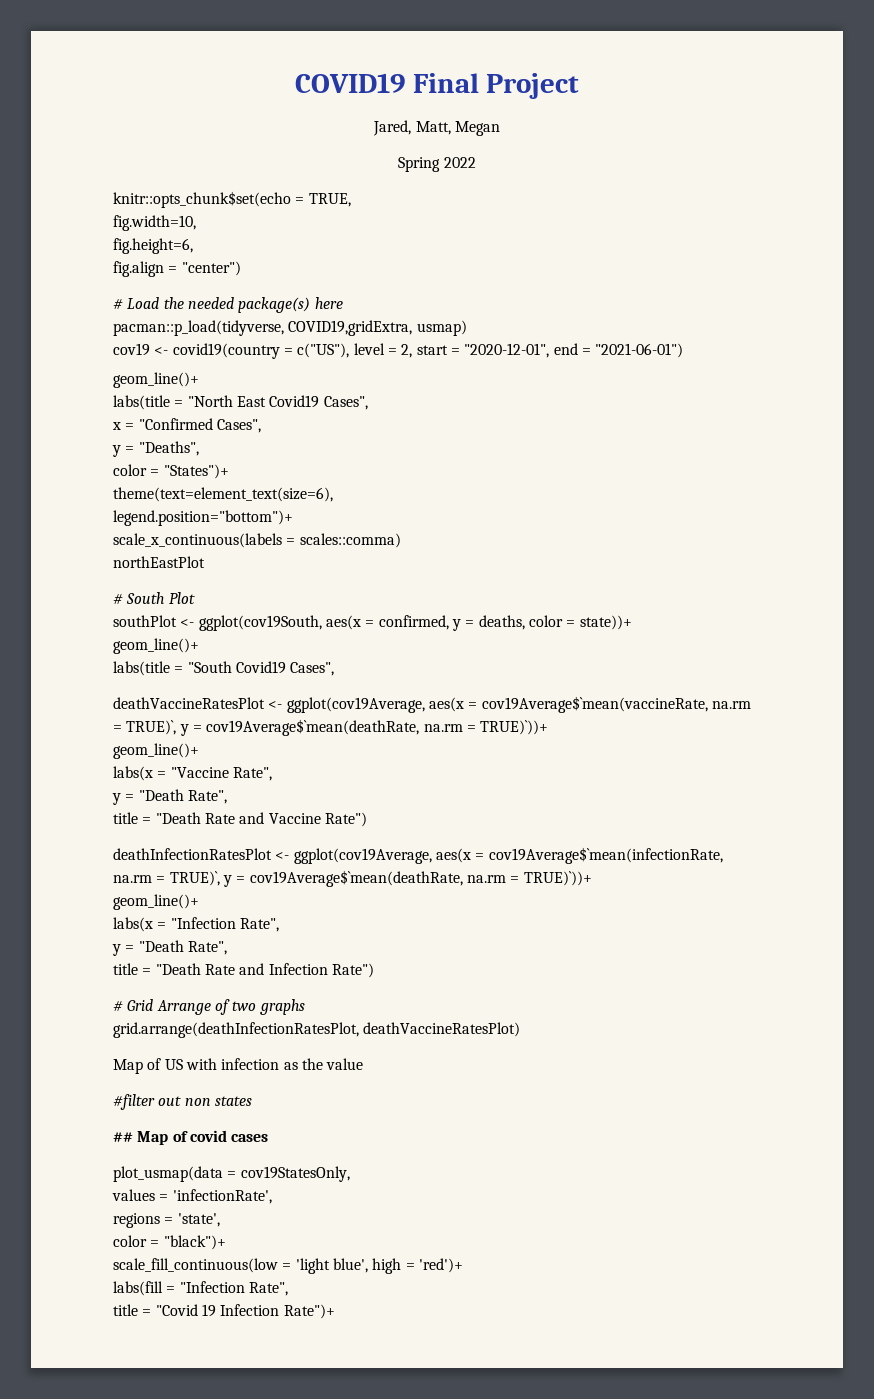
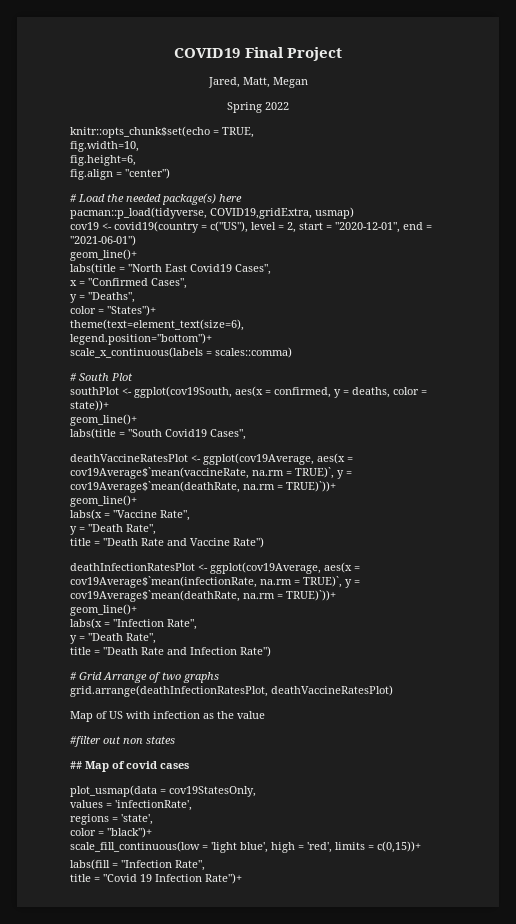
[113,556,205,568] // northEastPlot -> (292, 352) none
[418,1258,463,1273] 'red')+ -> [307,841,421,853] 'red', limits = c(0,15))+

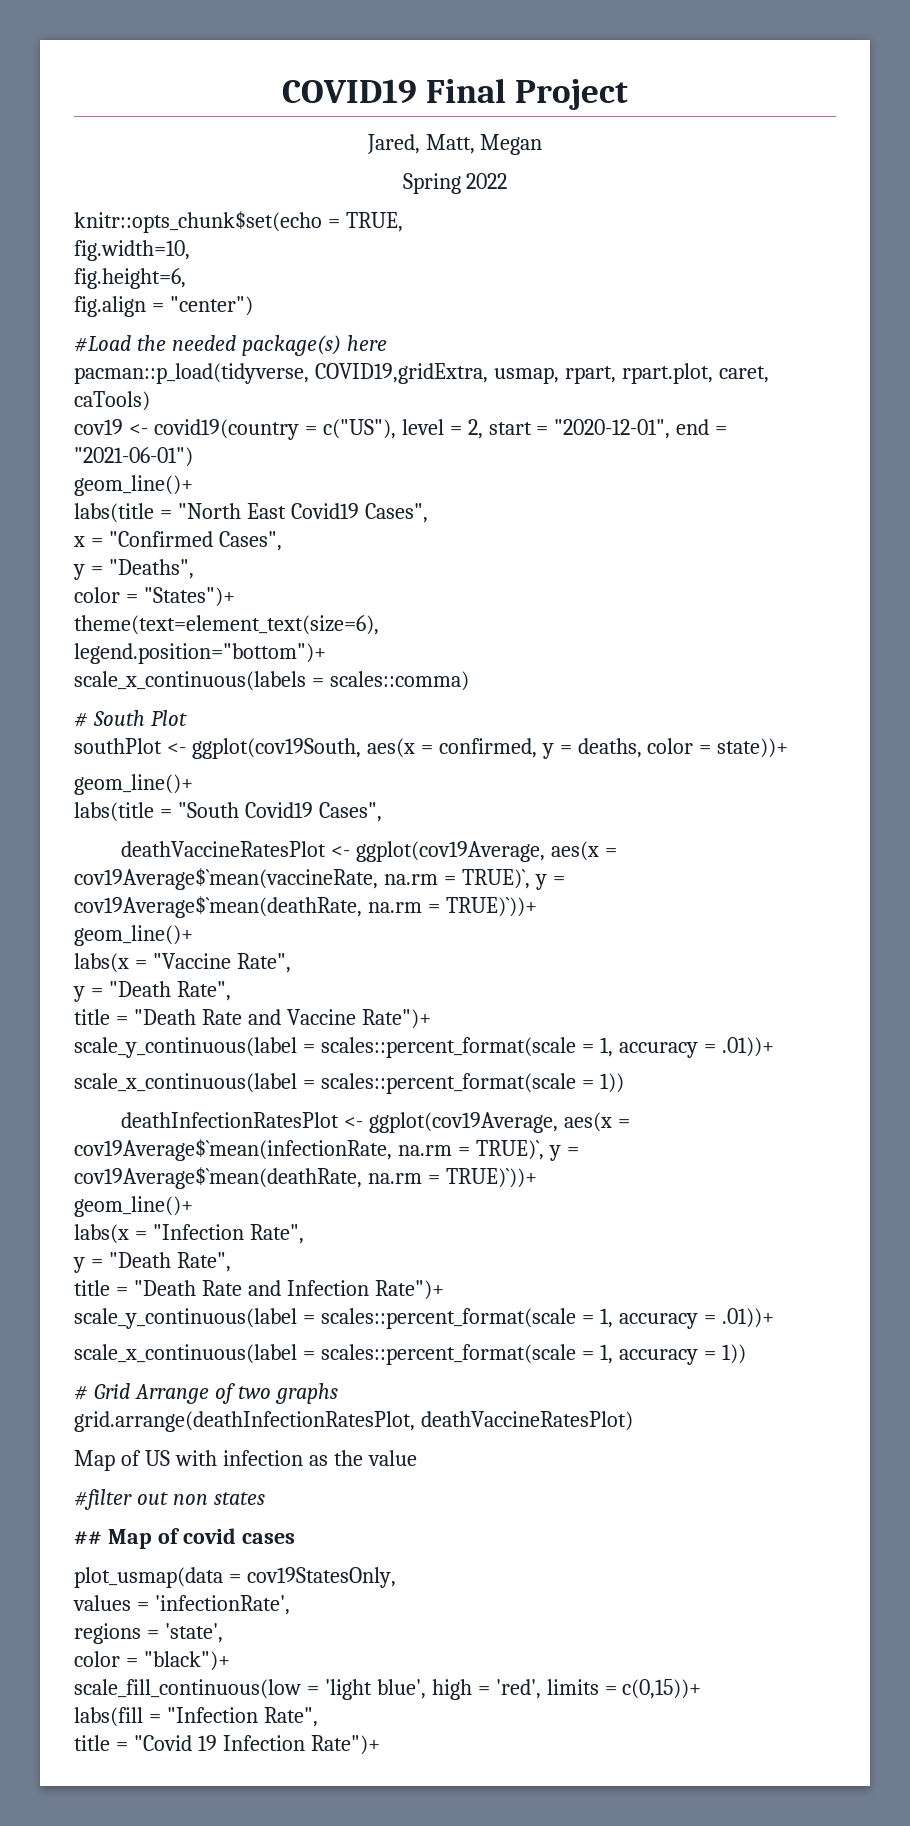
[70,194,105,202] # Load -> [74,335,131,352] #Load
[315,207,354,219] usmap) -> [493,363,769,384] [74,391,150,411] usmap, rpart, rpart.plot, caret, caTools)
[233,537,264,548] Rate") -> [361,1009,431,1029] [74,1037,774,1058] [74,1073,624,1094] Rate")+ // scale_y_continuous(label = scales::percent_format(scale = 1, accuracy = .01))+ // scale_x_continuous(label = scales::percent_format(scale = 1))
[240,646,271,657] Rate") -> [374,1280,444,1300] [74,1308,774,1329] [74,1344,746,1365] Rate")+ // scale_y_continuous(label = scales::percent_format(scale = 1, accuracy = .01))+ // scale_x_continuous(label = scales::percent_format(scale = 1, accuracy = 1))

